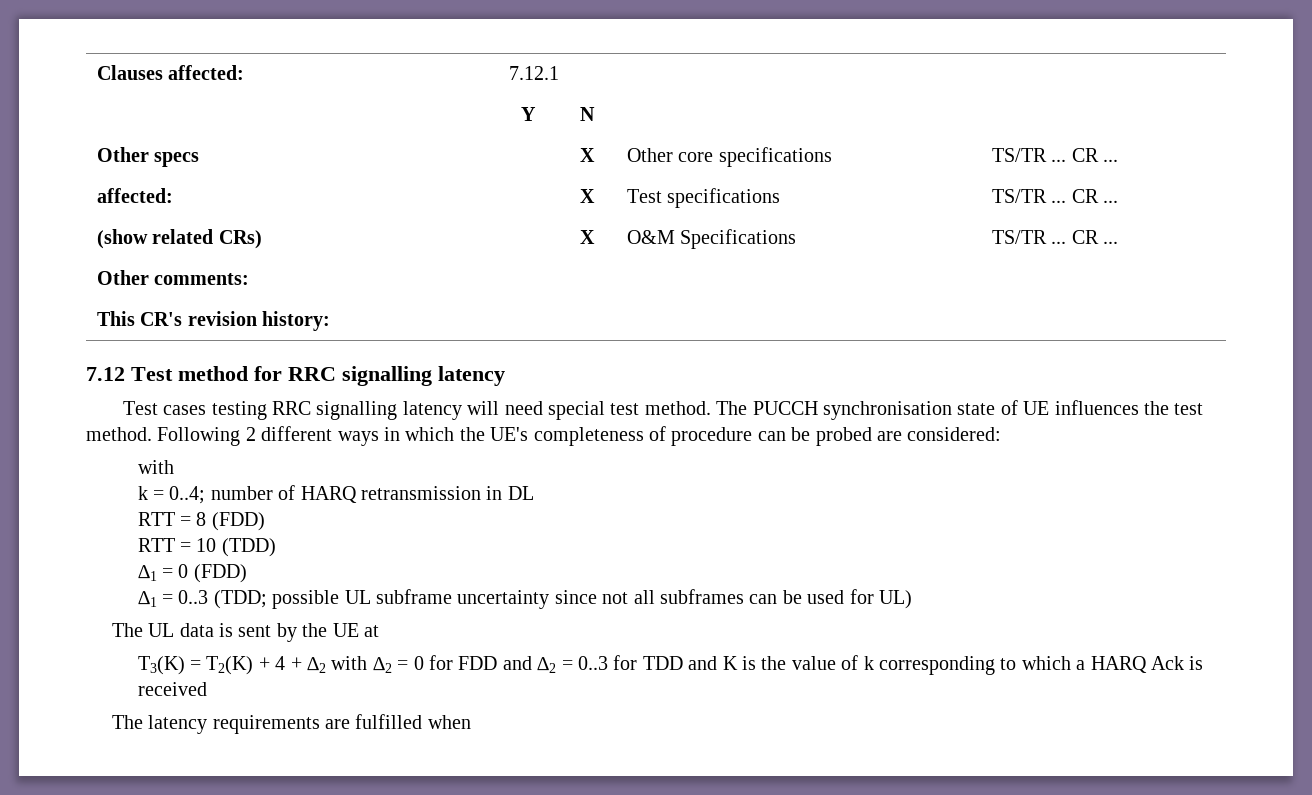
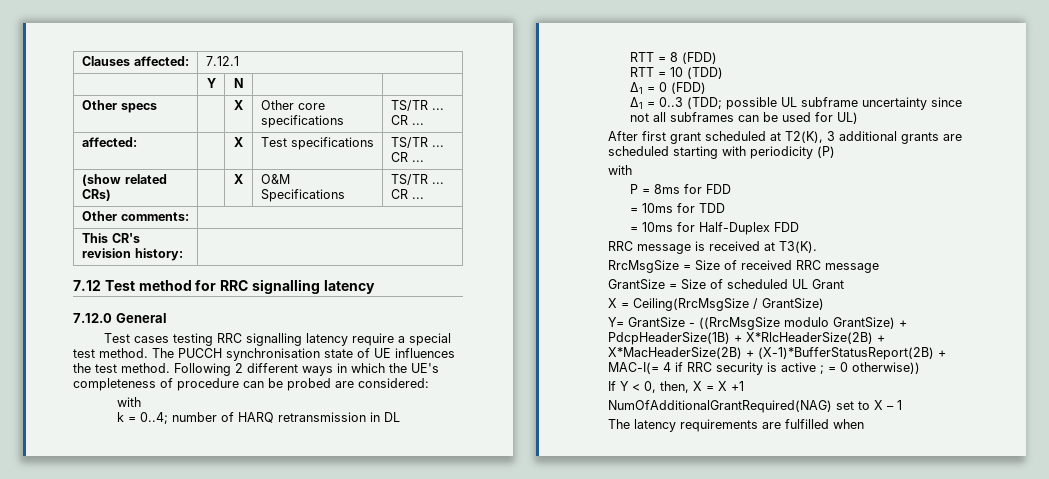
(505, 376) none -> [73,313,167,323] // 7.12.0 General
[467,401,543,415] will need -> [351,333,405,346] require a
[111,623,380,642] [137,655,1204,675] [137,682,207,696] The UL data is sent by the UE at // T3(K) = T2(K) + 4 + ∆2 with ∆2 = 0 for FDD and ∆2 = 0..3 for TDD and K is the value of k corresponding to which a HARQ Ack is received -> [608,131,963,144] [608,146,836,159] [608,165,633,175] [630,184,732,194] [630,203,726,213] [630,222,800,235] [608,241,818,254] [608,260,880,273] [608,279,845,290] [608,298,825,311] [608,317,908,330] [608,332,886,345] [608,347,947,360] [608,362,921,375] [608,381,745,393] [608,400,903,413] After first grant scheduled at T2(K), 3 additional grants are scheduled starting with periodicity (P) // with // P = 8ms for FDD // = 10ms for TDD // = 10ms for Half-Duplex FDD // RRC message is received at T3(K). // RrcMsgSize = Size of received RRC message // GrantSize = Size of scheduled UL Grant // X = Ceiling(RrcMsgSize / GrantSize) // Y= GrantSize - ((RrcMsgSize modulo GrantSize) + PdcpHeaderSize(1B) + X*RlcHeaderSize(2B) + X*MacHeaderSize(2B) + (X-1)*BufferStatusReport(2B) + MAC-I(= 4 if RRC security is active ; = 0 otherwise)) // If Y < 0, then, X = X +1 // NumOfAdditionalGrantRequired(NAG) set to X – 1

